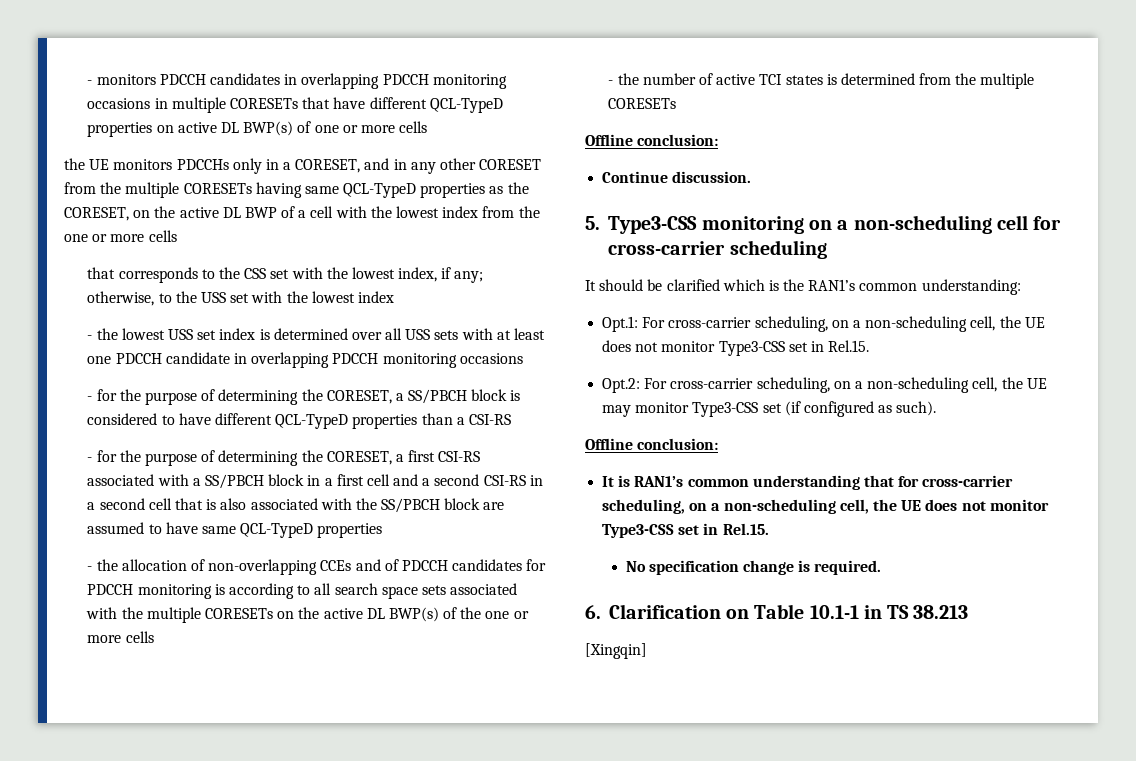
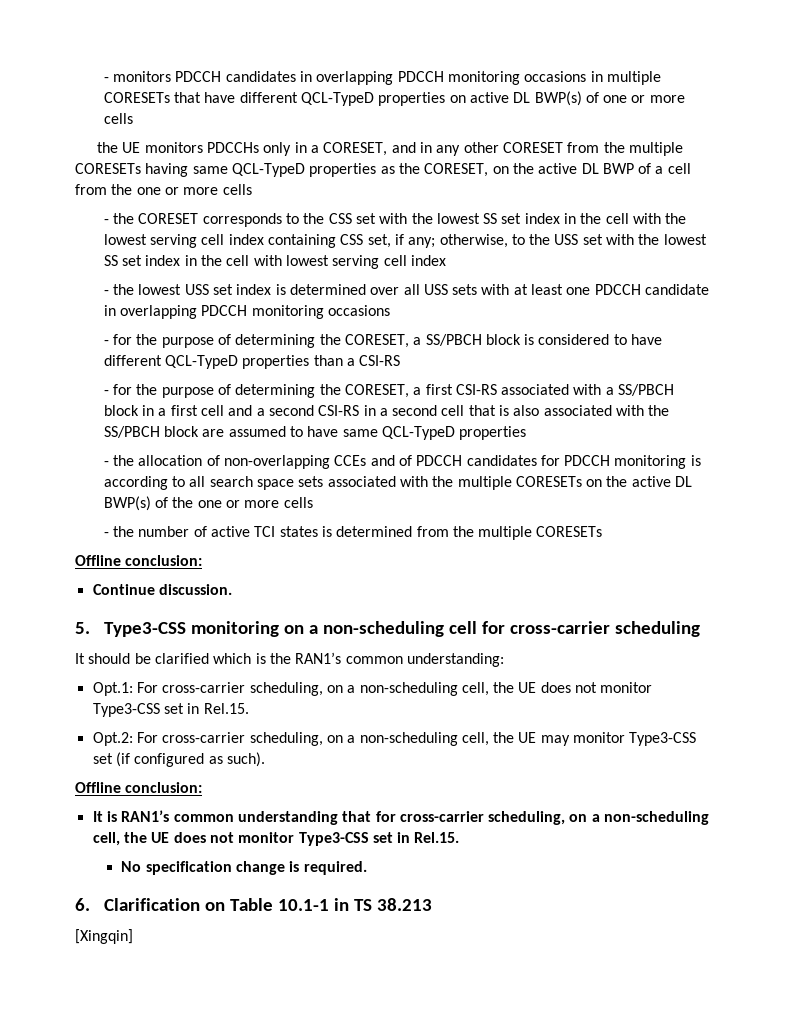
[335,206,479,218] with the lowest index -> (691, 168) none
[87,267,116,279] that -> [103,213,199,224] - the CORESET
[398,267,438,282] index, -> [483,213,687,224] [103,234,391,248] SS set index in the cell with the lowest serving cell index containing CSS set,
(355, 297) none -> [103,255,407,269] SS set index in the cell with lowest serving cell

